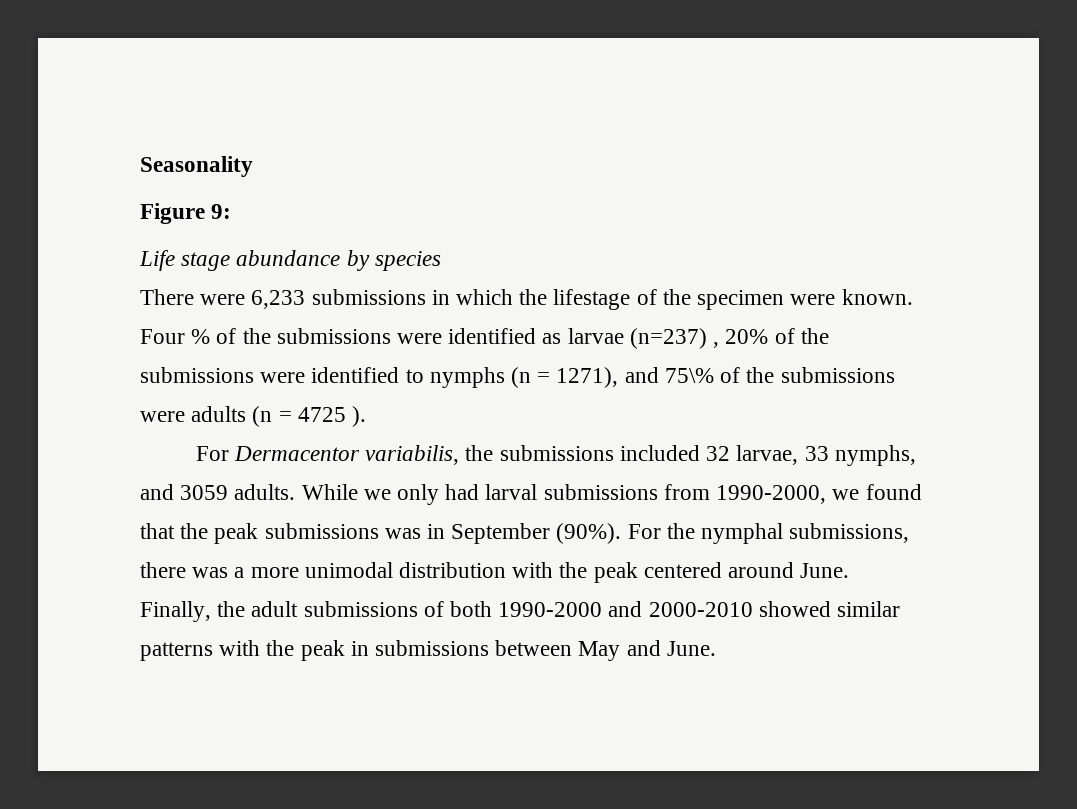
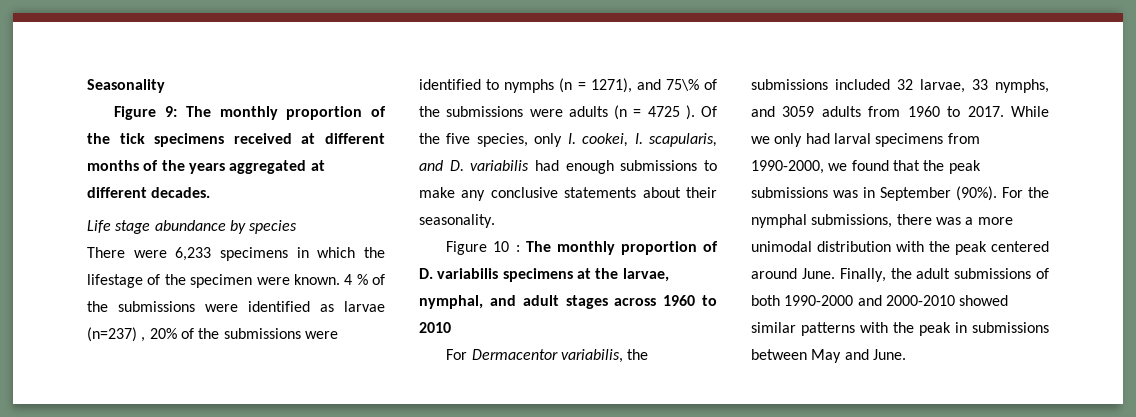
(232, 211) none -> [185,106,386,120] [87,133,385,147] [87,160,325,174] [87,187,211,198] The monthly proportion of the tick specimens received at different months of the years aggregated at different decades.
[311,289,426,305] submissions -> [219,247,288,261] specimens
[140,329,185,344] Four -> [344,274,353,285] 4
(367, 416) none -> [701,106,717,117] [419,133,717,147] [419,160,717,174] [419,187,717,201] [419,214,495,228] [446,241,718,255] [419,268,669,282] [419,295,717,309] [419,322,451,333] Of the five species, only I. cookei, I. scapularis, and D. variabilis had enough submissions to make any conclusive statements about their seasonality. // Figure 10 : The monthly proportion of D. variabilis specimens at the larvae, nymphal, and adult stages across 1960 to 2010
[234,484,296,500] adults. -> [821,106,1004,117] adults from 1960 to 2017.
[543,484,658,500] submissions -> [875,133,944,147] specimens

